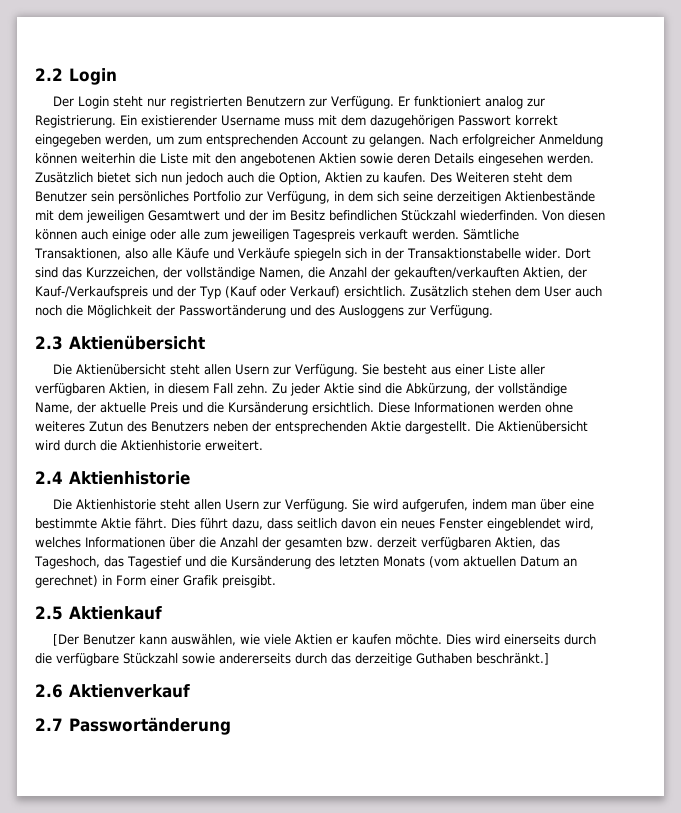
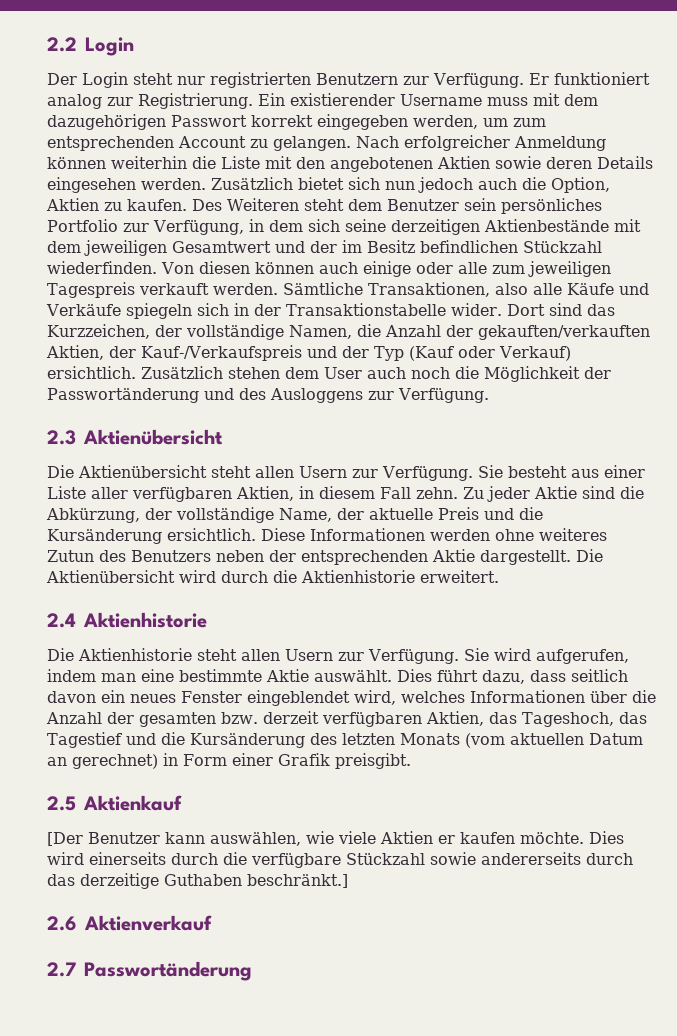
[540,499,567,510] über -> (136, 677) none
[135,518,167,529] fährt. -> [314,670,392,682] auswählt.

